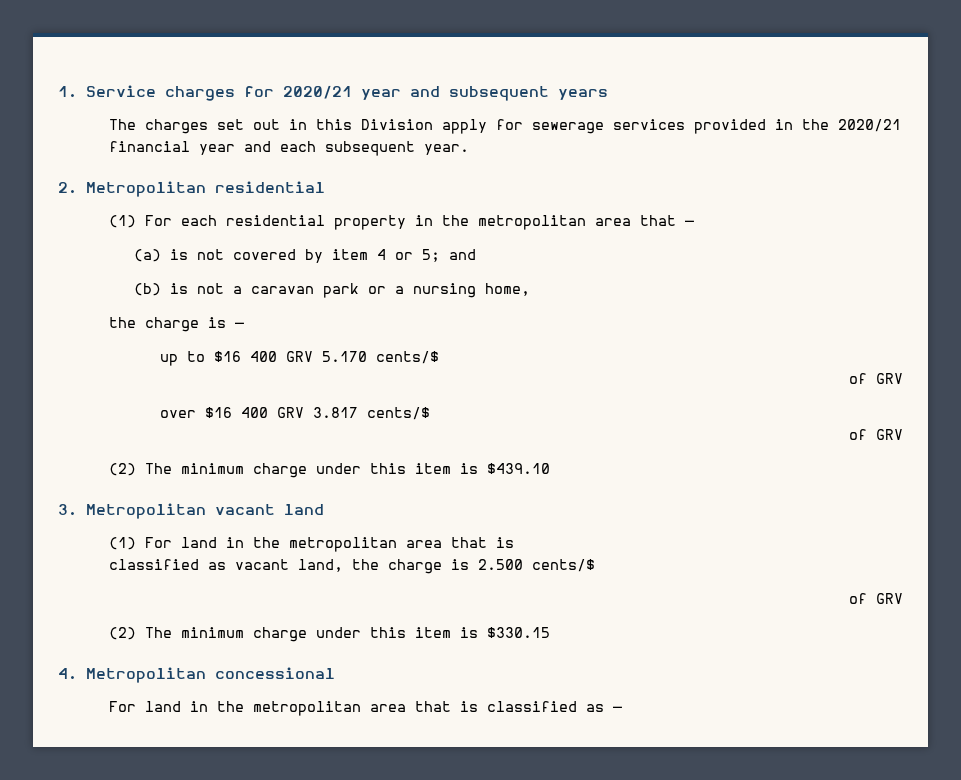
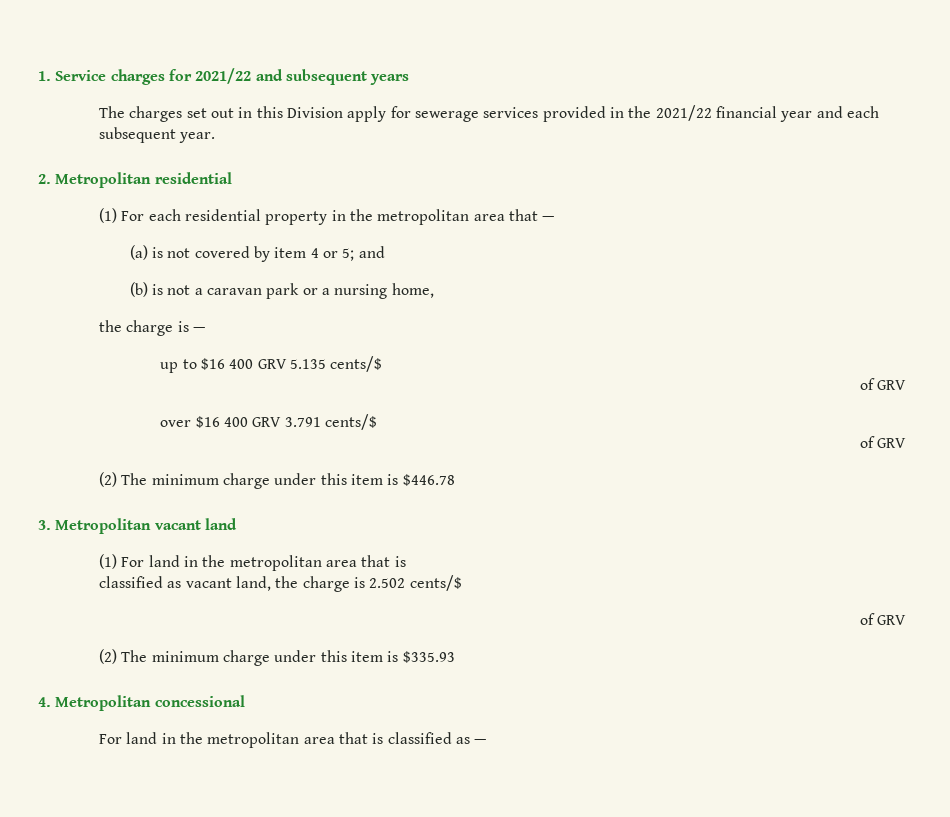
[283,85,401,100] 2020/21 year -> [195,68,252,84] 2021/22
[837,119,901,132] 2020/21 -> [655,105,712,121] 2021/22
[321,351,367,362] 5.170 -> [289,359,326,369] 5.135
[312,407,358,418] 3.817 -> [284,417,321,427] 3.791
[486,463,550,474] $439.10 -> [402,474,455,486] $446.78
[477,559,523,570] 2.500 -> [369,578,406,588] 2.502
[486,627,550,638] $330.15 -> [402,651,455,663] $335.93

